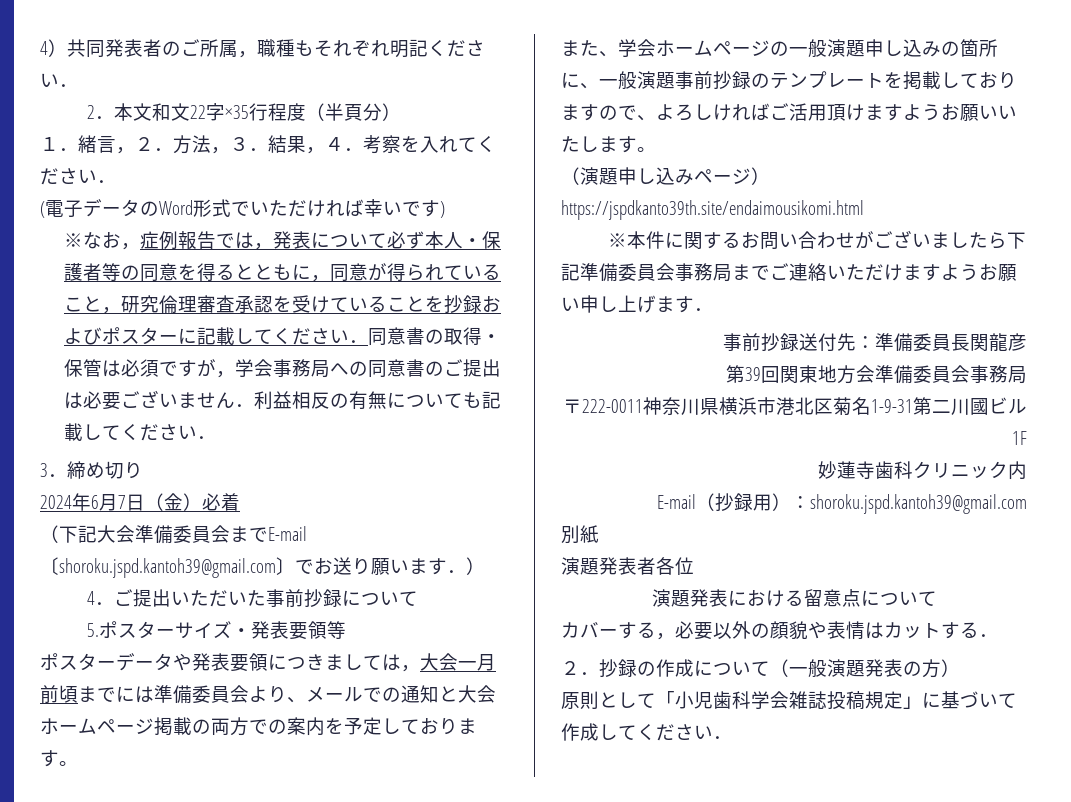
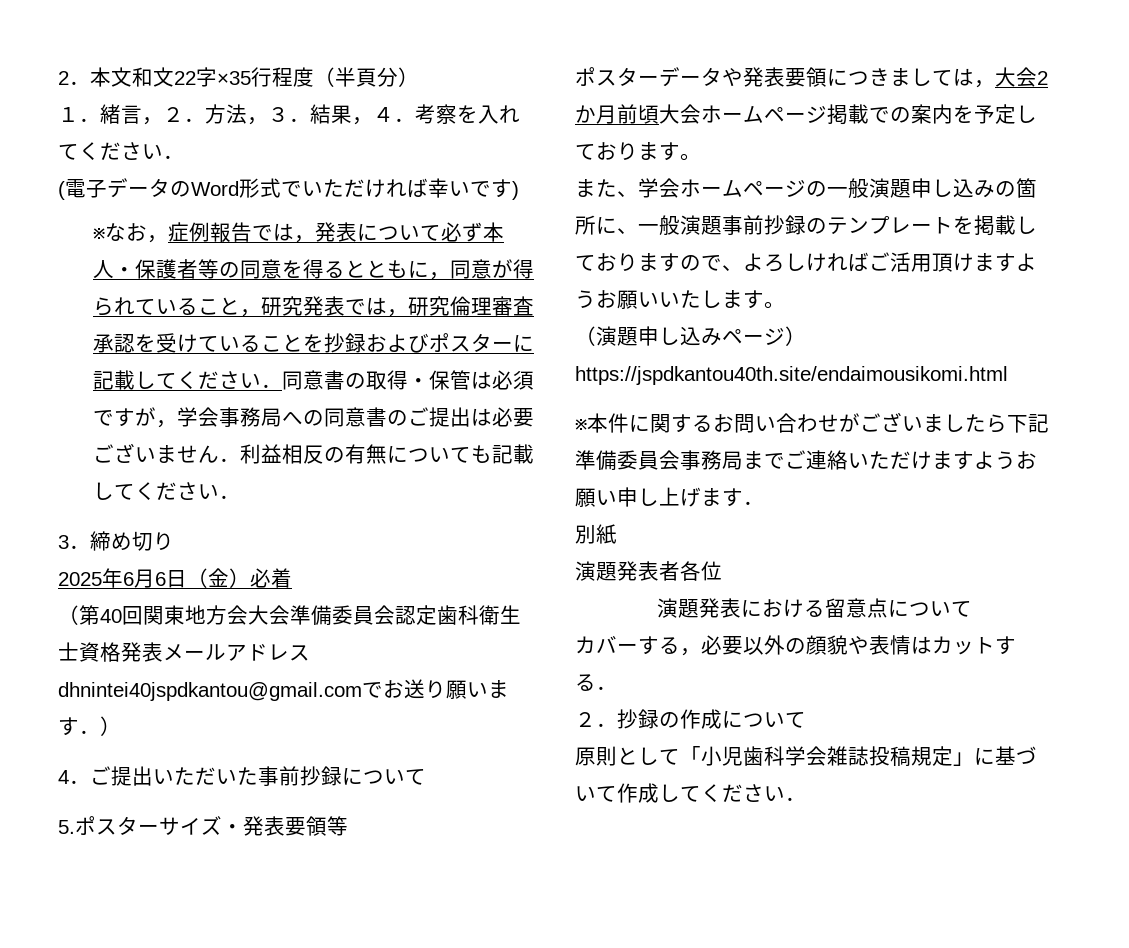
[40,39,485,58] [40,73,78,87] 4）共同発表者のご所属，職種もそれぞれ明記ください． // -> (58, 78) none
(160, 304) none -> [302,296,450,317] 発表では，研究
[40,495,72,509] 2024 -> [58,572,102,586] 2025
[118,495,126,509] 7 -> [155,572,166,586] 6
[59,525,307,544] [40,557,295,578] 下記大会準備委員会までE-mail〔shoroku.jspd.kantoh39@gmail.com〕 -> [79,605,521,626] [58,642,310,662] [58,682,362,701] 第40回関東地方会大会準備委員会認定歯科衛生士資格発表メールアドレスdhnintei40jspdkantou@gmail.com
[458,654,496,671] [40,685,458,704] 一月前頃までには準備委員会より、メールでの通知と -> [1037,71,1048,85] [575,104,659,124] 2か月前頃
[192,717,249,736] の両方 -> (869, 114) none
[561,200,864,220] https://jspdkanto39th.site/endaimousikomi.html -> [575,366,1008,385] https://jspdkantou40th.site/endaimousikomi.html
[723,333,1027,352] [726,365,1027,384] [563,397,1027,416] [1012,431,1027,445] [818,461,1027,480] [657,493,1027,514] // 事前抄録送付先：準備委員長関龍彦 // 第39回関東地方会準備委員会事務局 // 〒222-0011神奈川県横浜市港北区菊名1-9-31第二川國ビル1F // 妙蓮寺歯科クリニック内 // E-mail（抄録用）：shoroku.jspd.kantoh39@gmail.com -> (764, 503) none
[770,659,960,678] （一般演題発表の方） -> (806, 720) none

